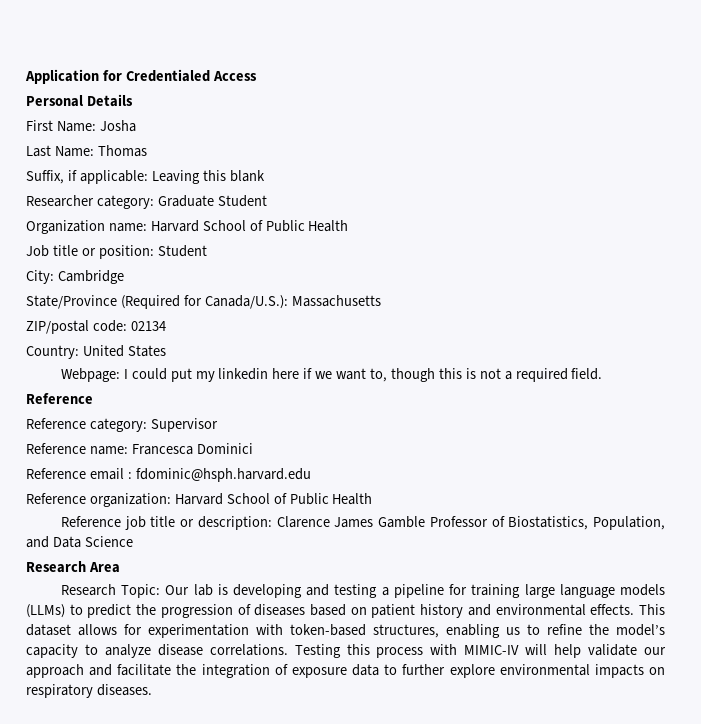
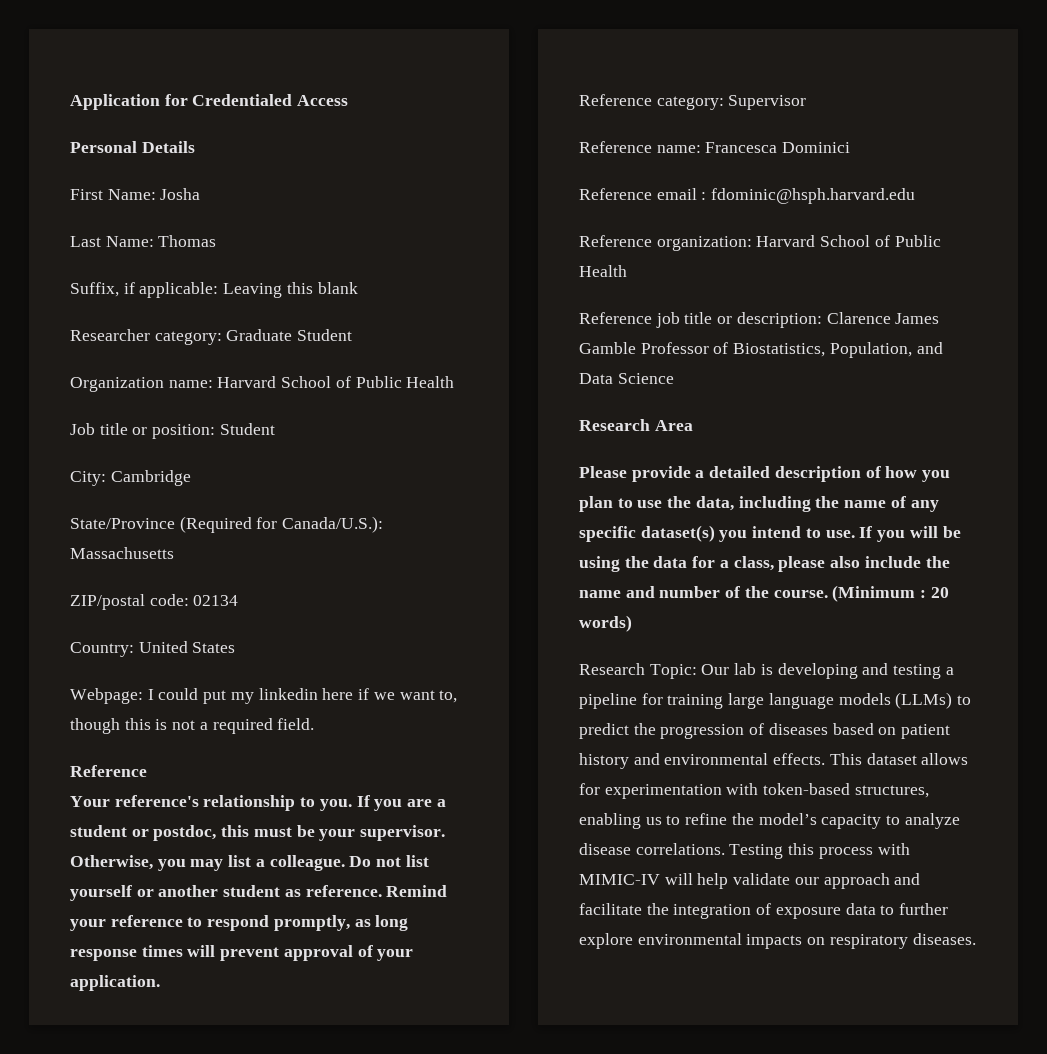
(93, 398) none -> [70,795,446,811] [70,825,446,841] [70,855,429,871] [70,885,448,901] [70,915,409,931] [70,945,414,961] [70,975,160,991] // Your reference's relationship to you. If you are a student or postdoc, this must be your supervisor. Otherwise, you may list a colleague. Do not list yourself or another student as reference. Remind your reference to respond promptly, as long response times will prevent approval of your application.
(120, 567) none -> [579,466,951,482] [579,496,939,512] [579,525,961,542] [579,556,950,572] [579,585,949,602] [579,615,632,632] // Please provide a detailed description of how you plan to use the data, including the name of any specific dataset(s) you intend to use. If you will be using the data for a class, please also include the name and number of the course. (Minimum : 20 words)

